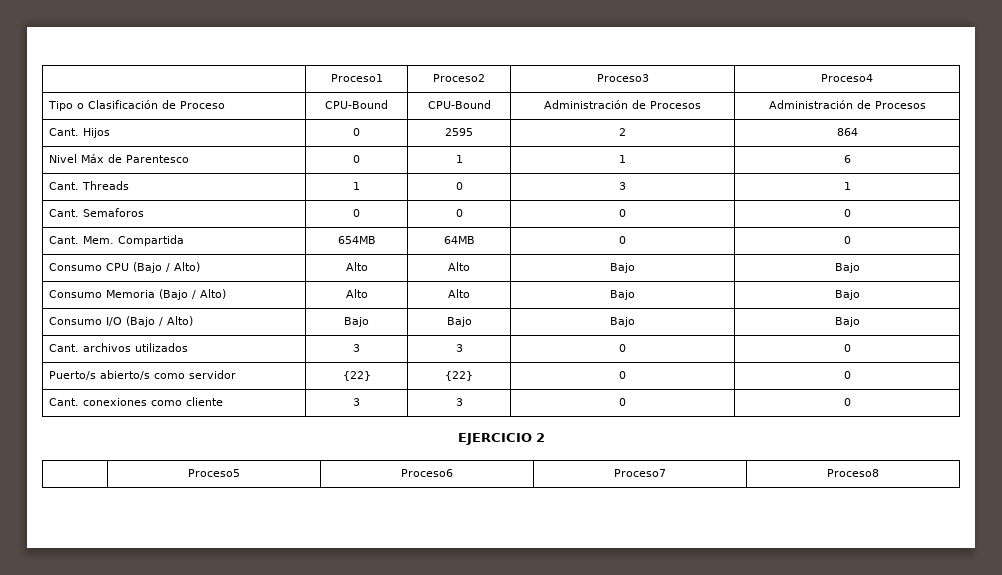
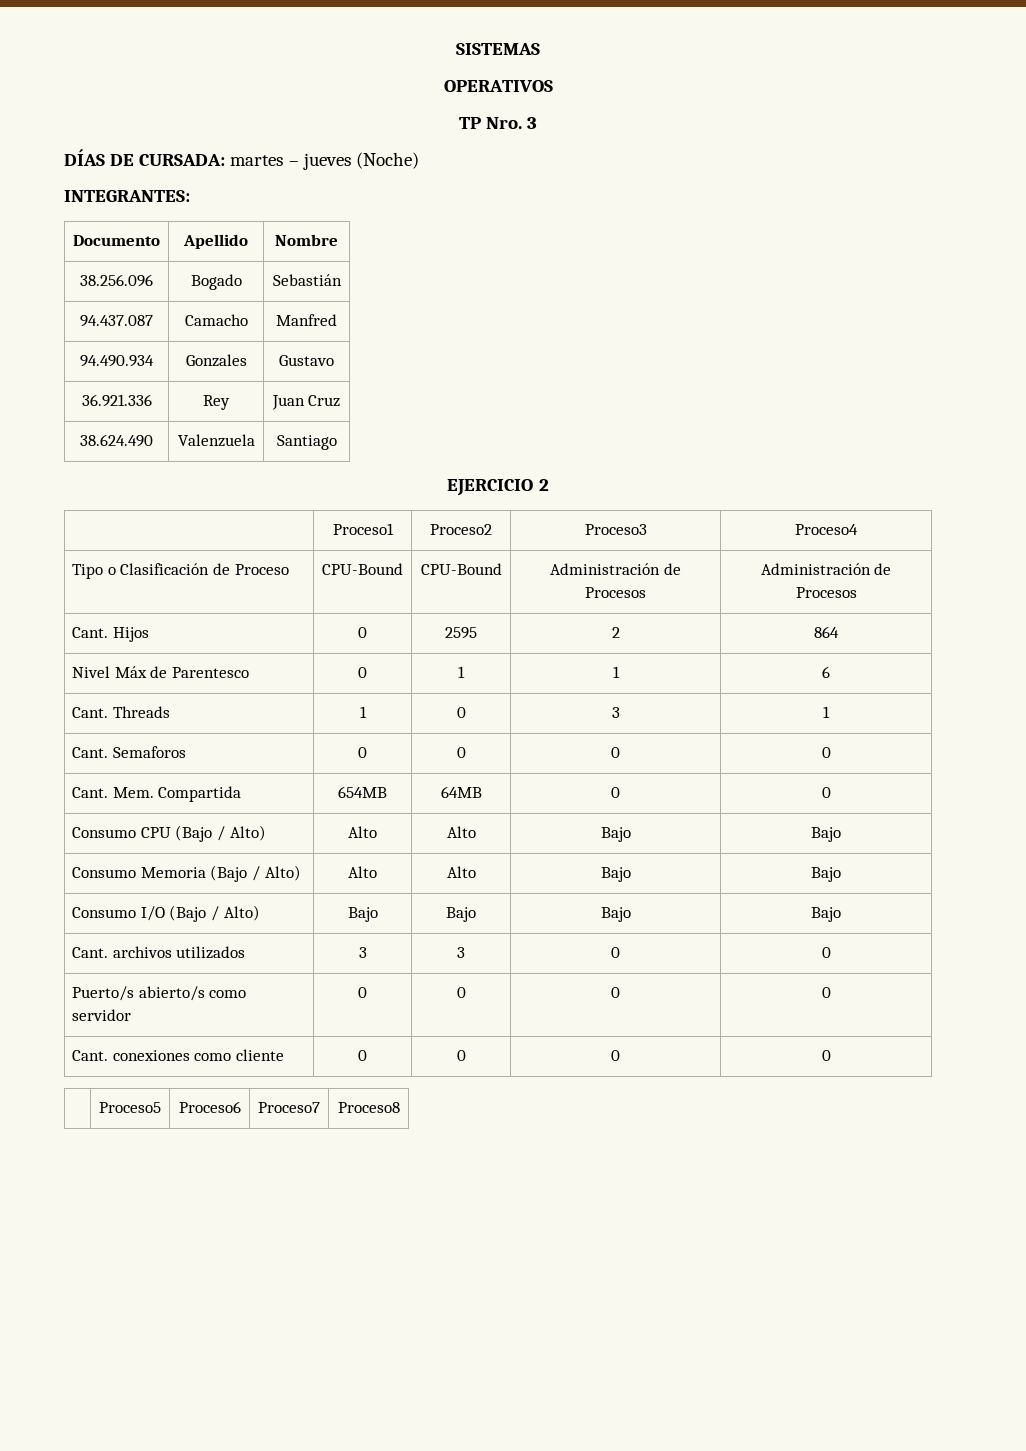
(330, 78) none -> [456,43,540,55] [443,80,553,92] [458,117,538,129] [64,149,419,170] [64,190,190,202] [73,235,160,246] [183,234,248,249] [275,234,338,246] [80,274,153,287] [190,274,242,290] [272,274,342,286] [80,315,153,327] [184,314,248,326] [276,314,337,326] [80,355,154,367] [185,354,247,367] [279,355,334,366] [81,394,152,407] [203,395,230,410] [271,395,341,410] [80,434,153,447] [177,434,255,447] [276,435,337,450] [447,479,549,496] SISTEMAS // OPERATIVOS // TP Nro. 3 // DÍAS DE CURSADA: martes – jueves (Noche) // INTEGRANTES: // Documento | Apellido | Nombre // 38.256.096 | Bogado | Sebastián // 94.437.087 | Camacho | Manfred // 94.490.934 | Gonzales | Gustavo // 36.921.336 | Rey | Juan Cruz // 38.624.490 | Valenzuela | Santiago // EJERCICIO 2 //
[342,371,371,381] [445,371,473,381] {22} | {22} -> [358,987,367,998] [456,987,466,998] 0 | 0
[353,398,360,406] [455,398,463,406] [619,398,626,406] [843,398,851,406] [457,433,545,445] 3 | 3 | 0 | 0 // EJERCICIO 2 -> [358,1050,367,1061] [456,1050,466,1061] [611,1050,620,1061] [821,1050,831,1061] 0 | 0 | 0 | 0

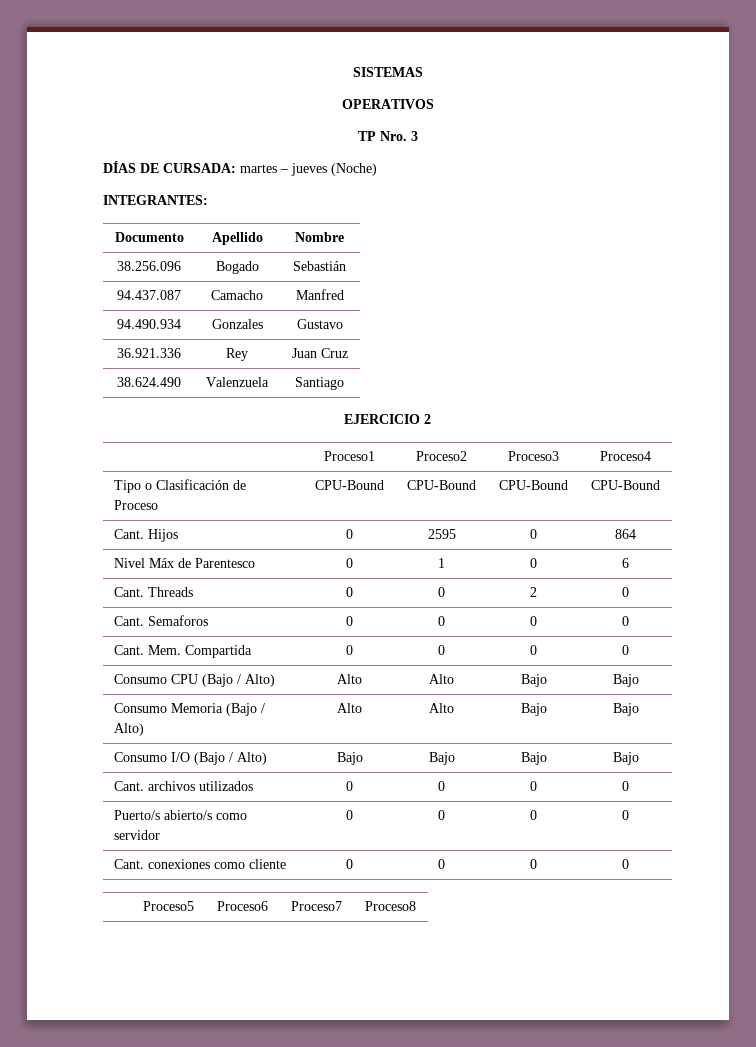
[550,563,681,575] [585,587,646,598] [760,563,892,575] [795,587,857,598] Administración de Procesos | Administración de Procesos -> [499,480,568,490] [591,480,660,490] CPU-Bound | CPU-Bound
[611,627,620,638] 2 -> [530,529,537,539] 0
[612,666,620,678] 1 -> [530,558,537,568] 0
[359,706,367,718] [456,707,466,718] [611,707,620,718] [823,706,830,718] 1 | 0 | 3 | 1 -> [346,587,353,597] [438,587,445,597] [530,587,537,597] [622,587,629,597] 0 | 0 | 2 | 0
[338,786,387,798] [440,786,482,798] 654MB | 64MB -> [346,645,353,655] [438,645,445,655] 0 | 0
[358,947,367,958] [457,947,465,958] 3 | 3 -> [346,781,353,791] [438,781,445,791] 0 | 0

